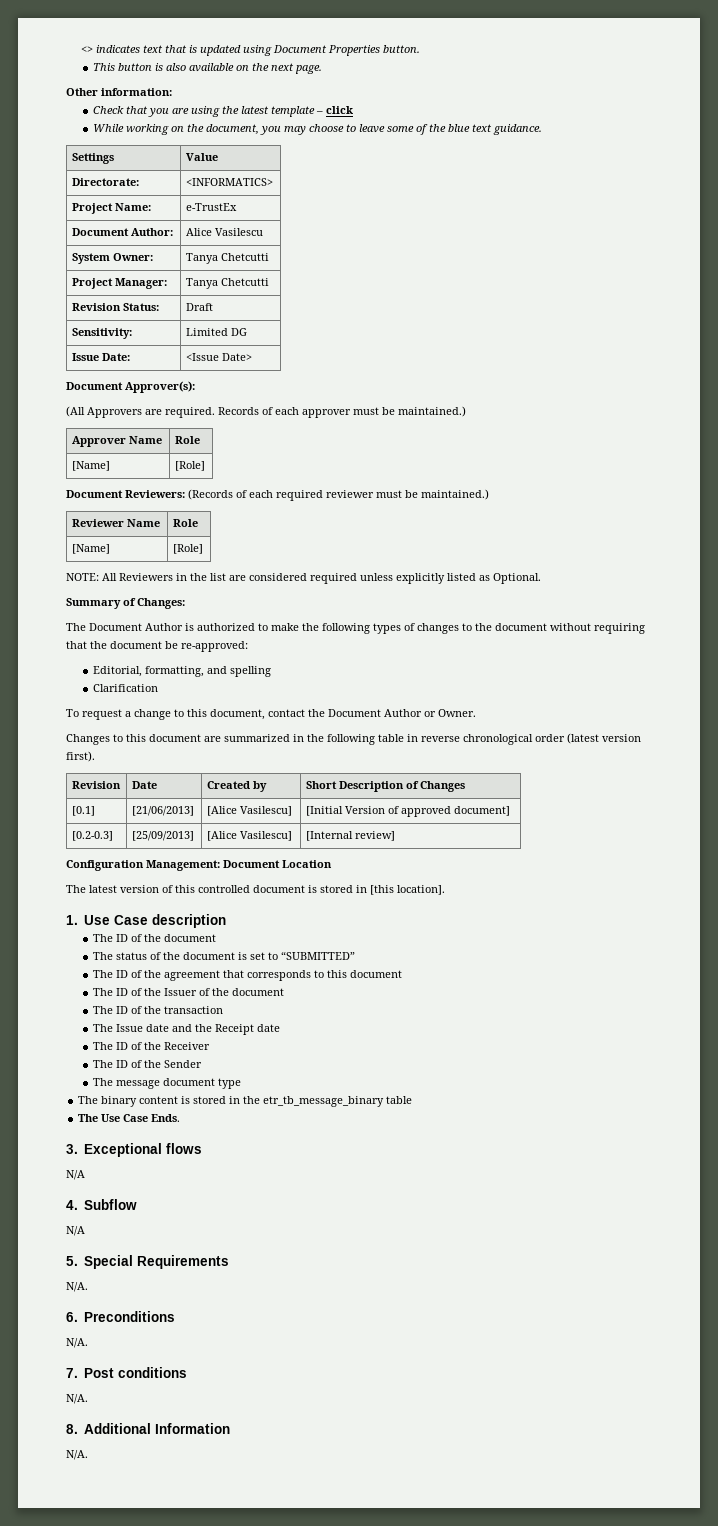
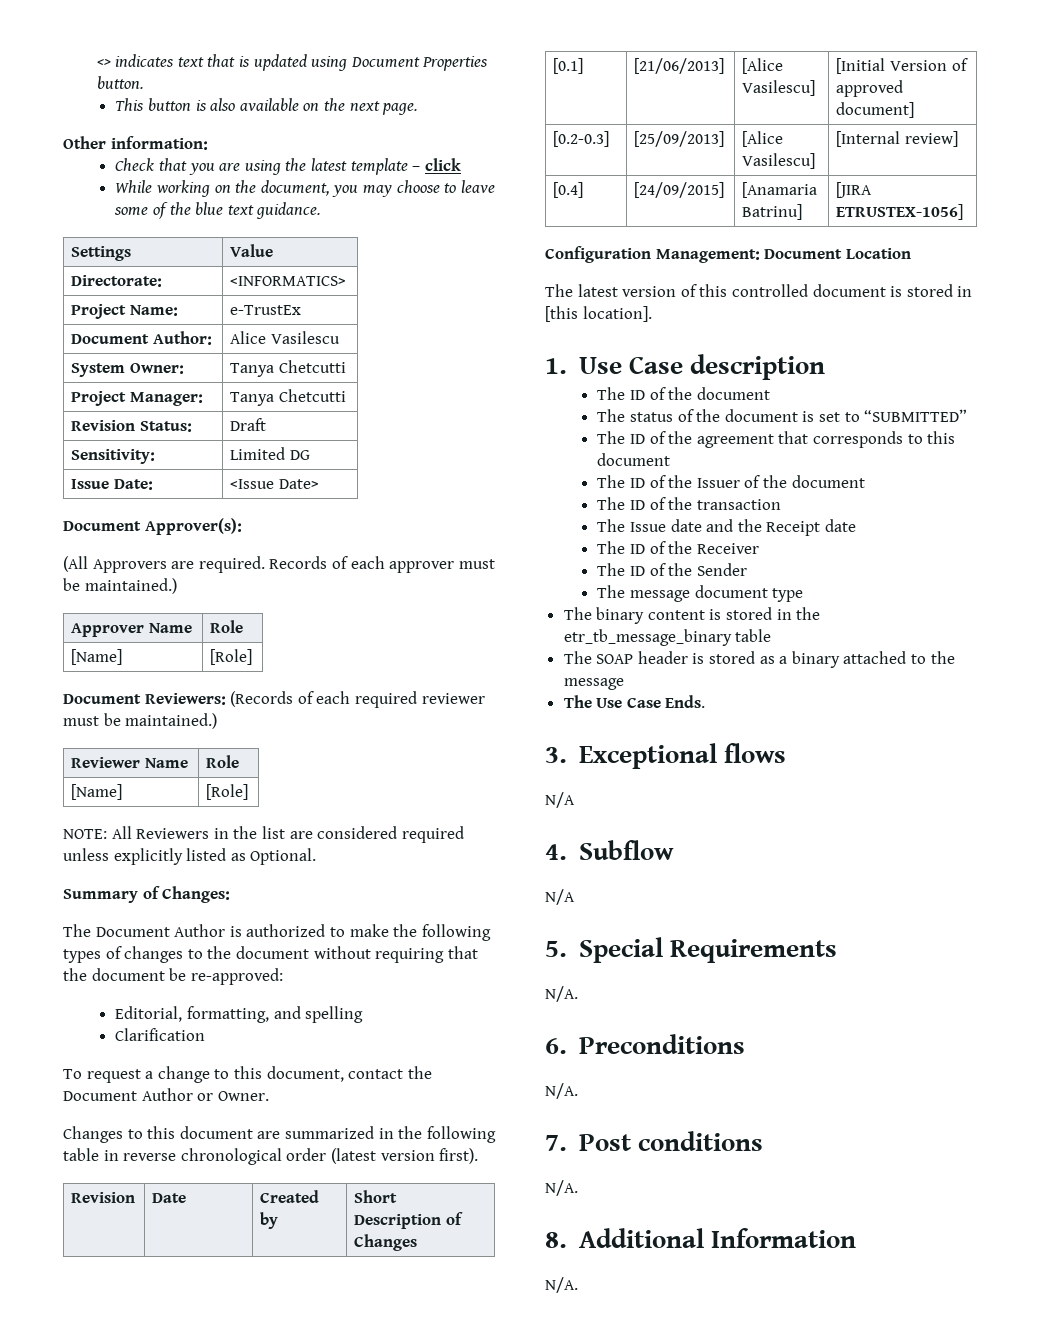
(395, 836) none -> [553,182,584,198] [634,182,725,198] [742,182,818,198] [742,204,803,220] [836,182,873,198] [836,204,964,220] // [0.4] | [24/09/2015] | [Anamaria Batrinu] | [JIRA ETRUSTEX-1056]
(413, 1100) none -> [563,651,955,668] [563,678,624,690] // The SOAP header is stored as a binary attached to the message

